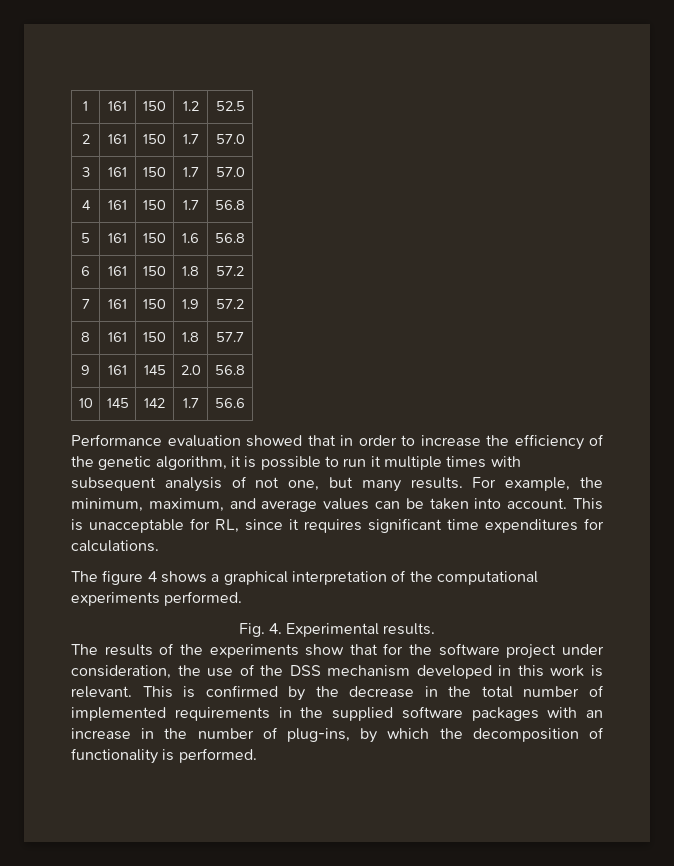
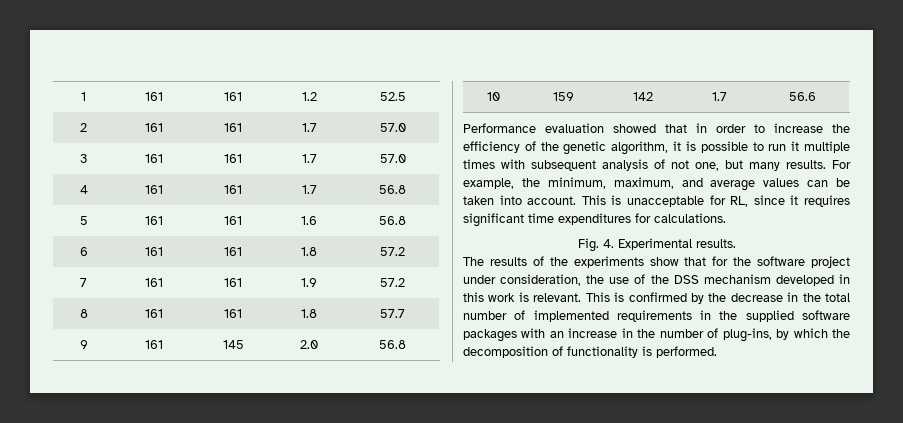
[143,101,166,111] 150 -> [224,92,242,101] 161
[143,134,166,144] 150 -> [224,123,242,132] 161
[143,167,166,177] 150 -> [224,154,242,163] 161
[143,200,166,210] 150 -> [224,185,242,194] 161
[143,233,166,243] 150 -> [224,216,242,225] 161
[143,266,166,276] 150 -> [224,247,242,256] 161
[143,299,166,309] 150 -> [224,278,242,287] 161
[143,332,166,342] 150 -> [224,309,242,318] 161
[106,398,129,408] 145 -> [553,92,574,101] 159
[71,570,538,585] [71,591,243,606] // The figure 4 shows a graphical interpretation of the computational experiments performed. -> (726, 218) none

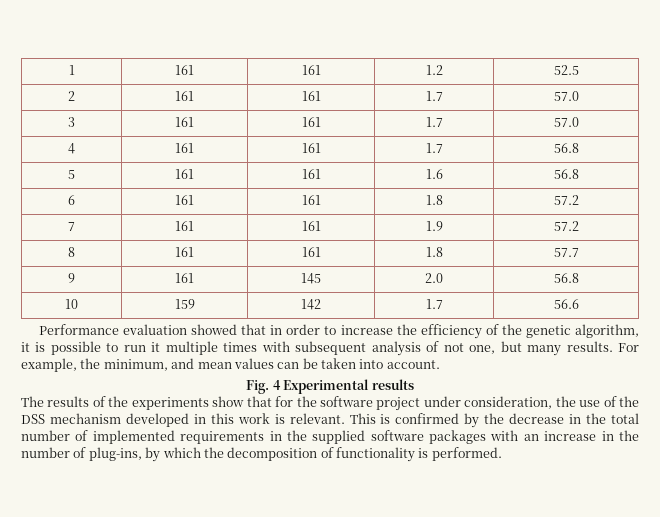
[613,177,756,191] maximum, and average -> [171,358,232,369] and mean
[581,195,851,207] [463,213,726,227] [577,238,736,252] This is unacceptable for RL, since it requires significant time expenditures for calculations. // Fig. 4. Experimental results. -> [246,379,414,394] // Fig. 4 Experimental results

